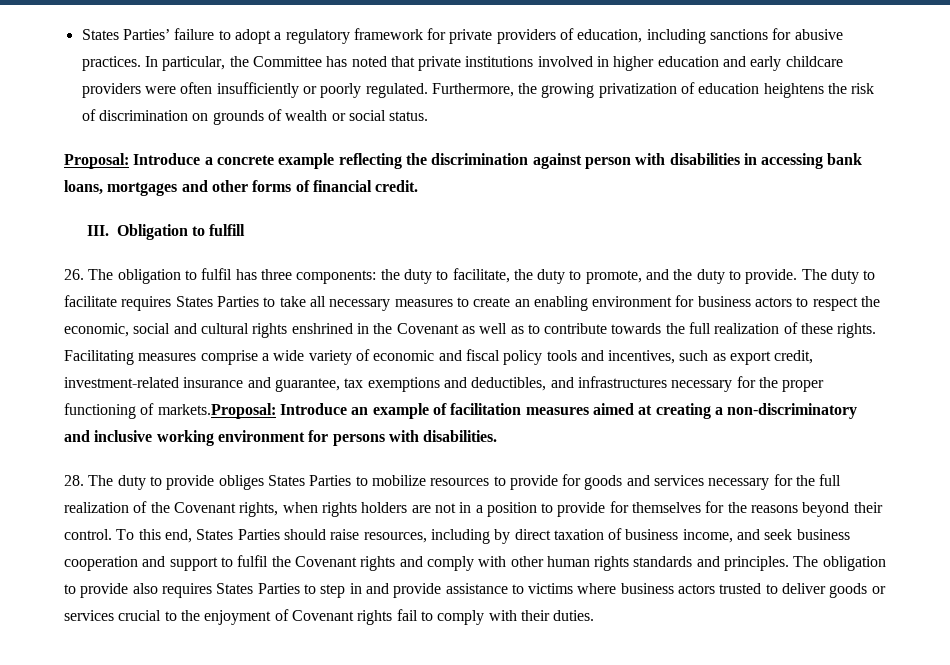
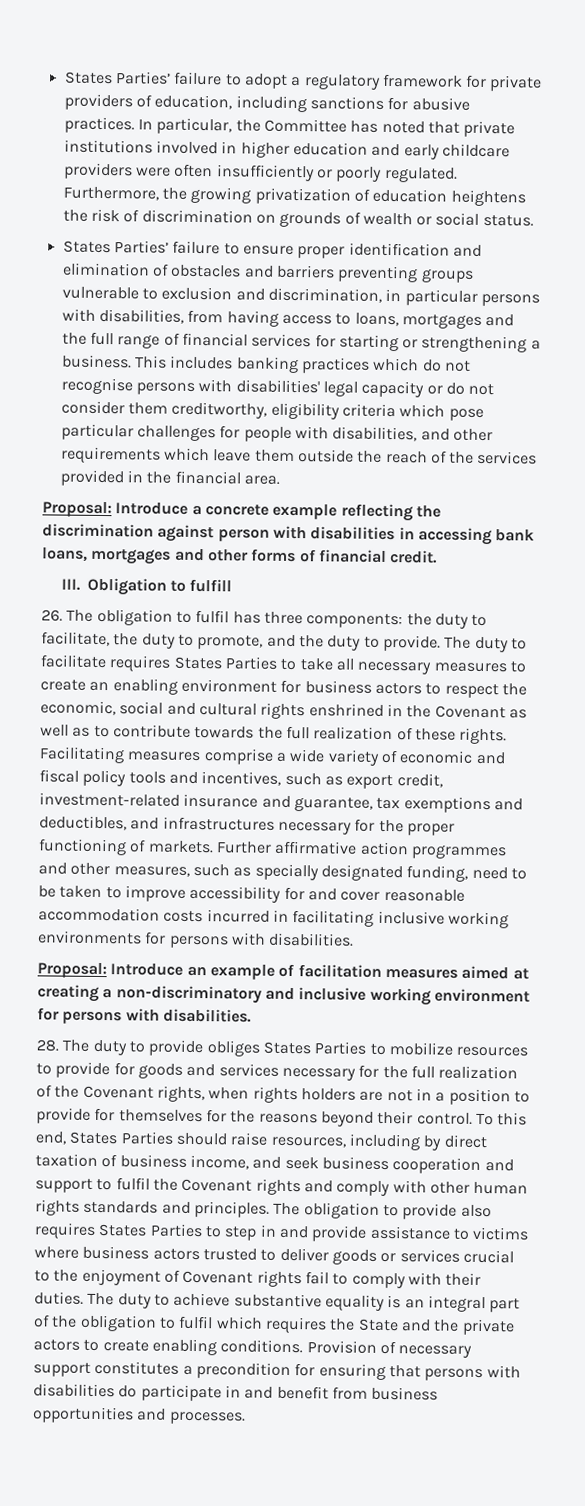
(429, 116) none -> [62,240,482,259] [61,262,474,283] [61,286,540,307] [61,308,515,329] [61,331,541,353] [61,354,471,374] [60,377,495,398] [60,400,484,421] [60,423,493,442] [60,446,538,465] [59,469,280,487] // States Parties’ failure to ensure proper identification and elimination of obstacles and barriers preventing groups vulnerable to exclusion and discrimination, in particular persons with disabilities, from having access to loans, mortgages and the full range of financial services for starting or strengthening a business. This includes banking practices which do not recognise persons with disabilities' legal capacity or do not consider them creditworthy, eligibility criteria which pose particular challenges for people with disabilities, and other requirements which leave them outside the reach of the services provided in the financial area.
[157,403,276,419] markets.Proposal: -> [147,840,507,860] [38,862,527,882] [38,885,465,903] [38,907,509,929] [37,930,355,949] [37,962,107,979] markets. Further affirmative action programmes and other measures, such as specially designated funding, need to be taken to improve accessibility for and cover reasonable accommodation costs incurred in facilitating inclusive working environments for persons with disabilities. // Proposal:
(595, 615) none -> [87,1292,521,1313] [33,1314,515,1336] [33,1338,473,1358] [33,1360,521,1382] [33,1383,439,1402] [32,1406,246,1425] The duty to achieve substantive equality is an integral part of the obligation to fulfil which requires the State and the private actors to create enabling conditions. Provision of necessary support constitutes a precondition for ensuring that persons with disabilities do participate in and benefit from business opportunities and processes.

